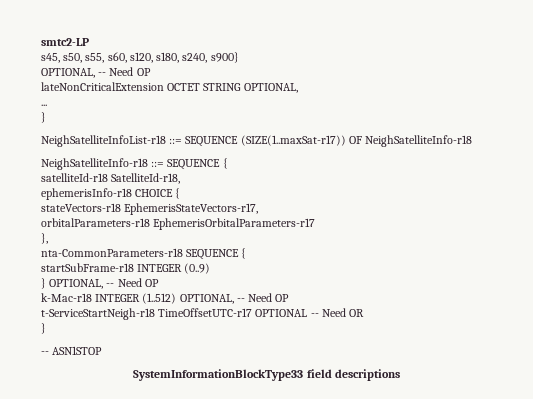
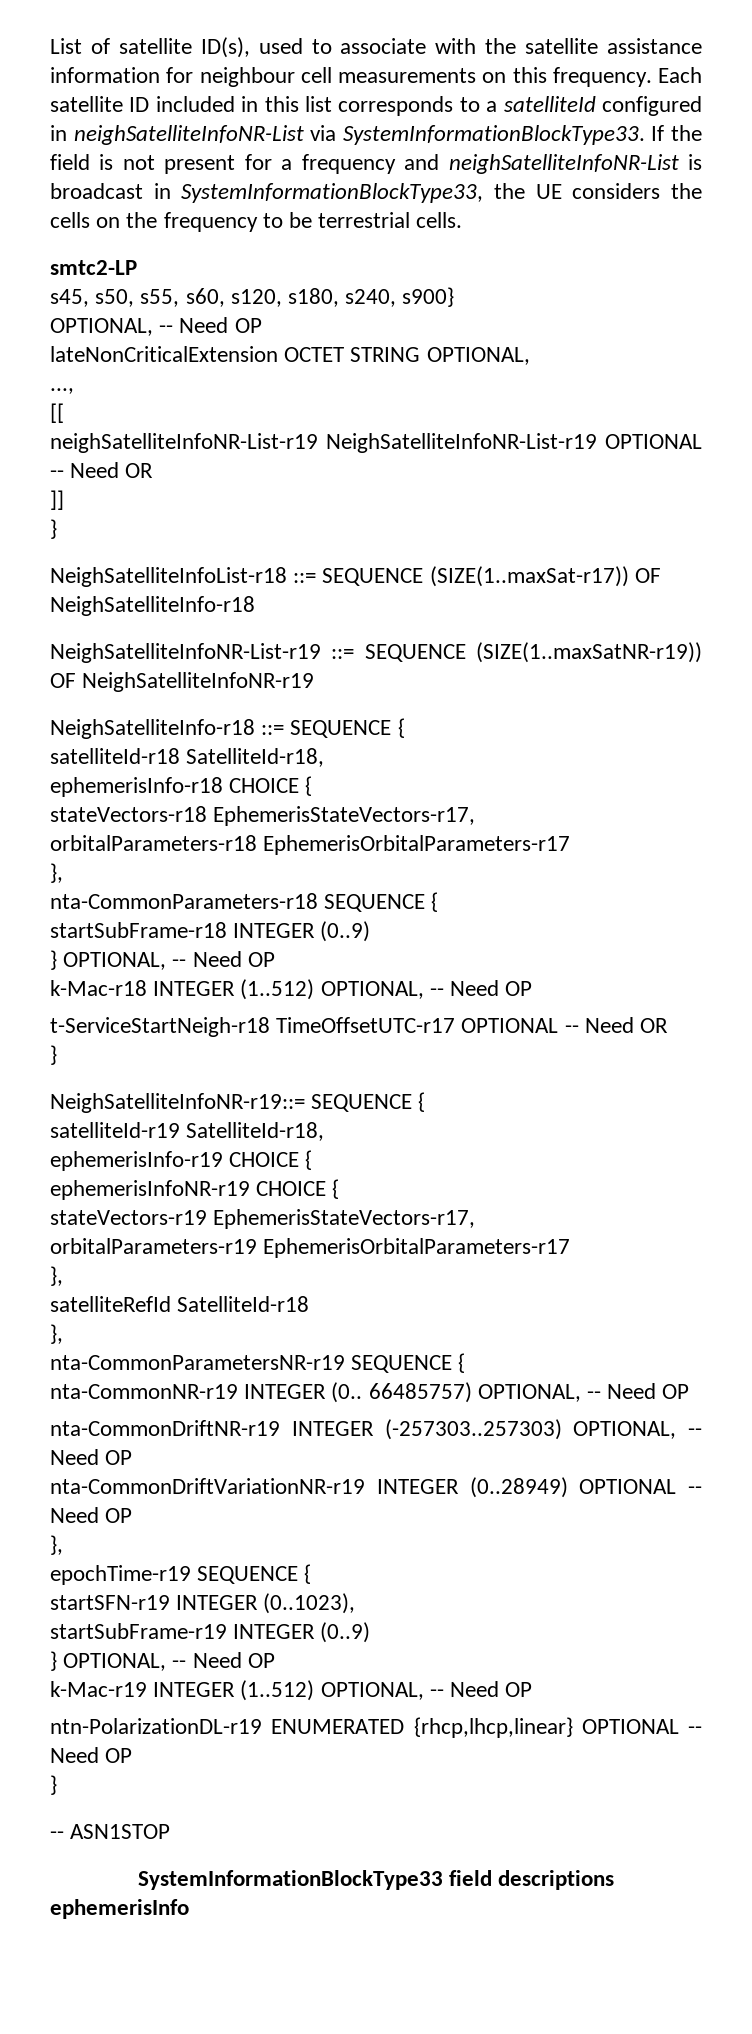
(41, 42) none -> [50,37,702,58] [50,67,702,87] [50,96,702,116] [50,125,703,145] [50,154,703,174] [50,183,702,203] [50,212,463,232] List of satellite ID(s), used to associate with the satellite assistance information for neighbour cell measurements on this frequency. Each satellite ID included in this list corresponds to a satelliteId configured in neighSatelliteInfoNR-List via SystemInformationBlockType33. If the field is not present for a frequency and neighSatelliteInfoNR-List is broadcast in SystemInformationBlockType33, the UE considers the cells on the frequency to be terrestrial cells. //
[41,104,47,106] ... -> [50,388,74,394] [50,403,64,423] [50,433,702,453] [50,462,154,478] [50,490,64,510] ..., // [[ // neighSatelliteInfoNR-List-r19 NeighSatelliteInfoNR-List-r19 OPTIONAL -- Need OR // ]]
(473, 141) none -> [50,642,702,663] [50,672,315,692] // NeighSatelliteInfoNR-List-r19 ::= SEQUENCE (SIZE(1..maxSatNR-r19)) OF NeighSatelliteInfoNR-r19
(46, 328) none -> [50,1092,426,1113] [50,1122,325,1141] [50,1150,313,1171] [50,1179,340,1200] [50,1209,476,1229] [50,1238,571,1258] [50,1266,63,1286] [50,1296,310,1312] [50,1324,63,1344] [50,1353,466,1373] [50,1382,690,1403] [50,1419,702,1440] [50,1449,133,1465] [50,1477,702,1498] [50,1507,133,1523] [50,1535,63,1555] [50,1564,312,1585] [50,1593,356,1614] [50,1622,371,1643] [50,1651,275,1671] [50,1680,533,1701] [50,1717,702,1738] [50,1747,133,1763] [50,1775,57,1795] // NeighSatelliteInfoNR-r19::= SEQUENCE { // satelliteId-r19 SatelliteId-r18, // ephemerisInfo-r19 CHOICE { // ephemerisInfoNR-r19 CHOICE { // stateVectors-r19 EphemerisStateVectors-r17, // orbitalParameters-r19 EphemerisOrbitalParameters-r17 // }, // satelliteRefId SatelliteId-r18 // }, // nta-CommonParametersNR-r19 SEQUENCE { // nta-CommonNR-r19 INTEGER (0.. 66485757) OPTIONAL, -- Need OP // nta-CommonDriftNR-r19 INTEGER (-257303..257303) OPTIONAL, -- Need OP // nta-CommonDriftVariationNR-r19 INTEGER (0..28949) OPTIONAL -- Need OP // }, // epochTime-r19 SEQUENCE { // startSFN-r19 INTEGER (0..1023), // startSubFrame-r19 INTEGER (0..9) // } OPTIONAL, -- Need OP // k-Mac-r19 INTEGER (1..512) OPTIONAL, -- Need OP // ntn-PolarizationDL-r19 ENUMERATED {rhcp,lhcp,linear} OPTIONAL -- Need OP // }
(400, 375) none -> [50,1899,189,1919] // ephemerisInfo

